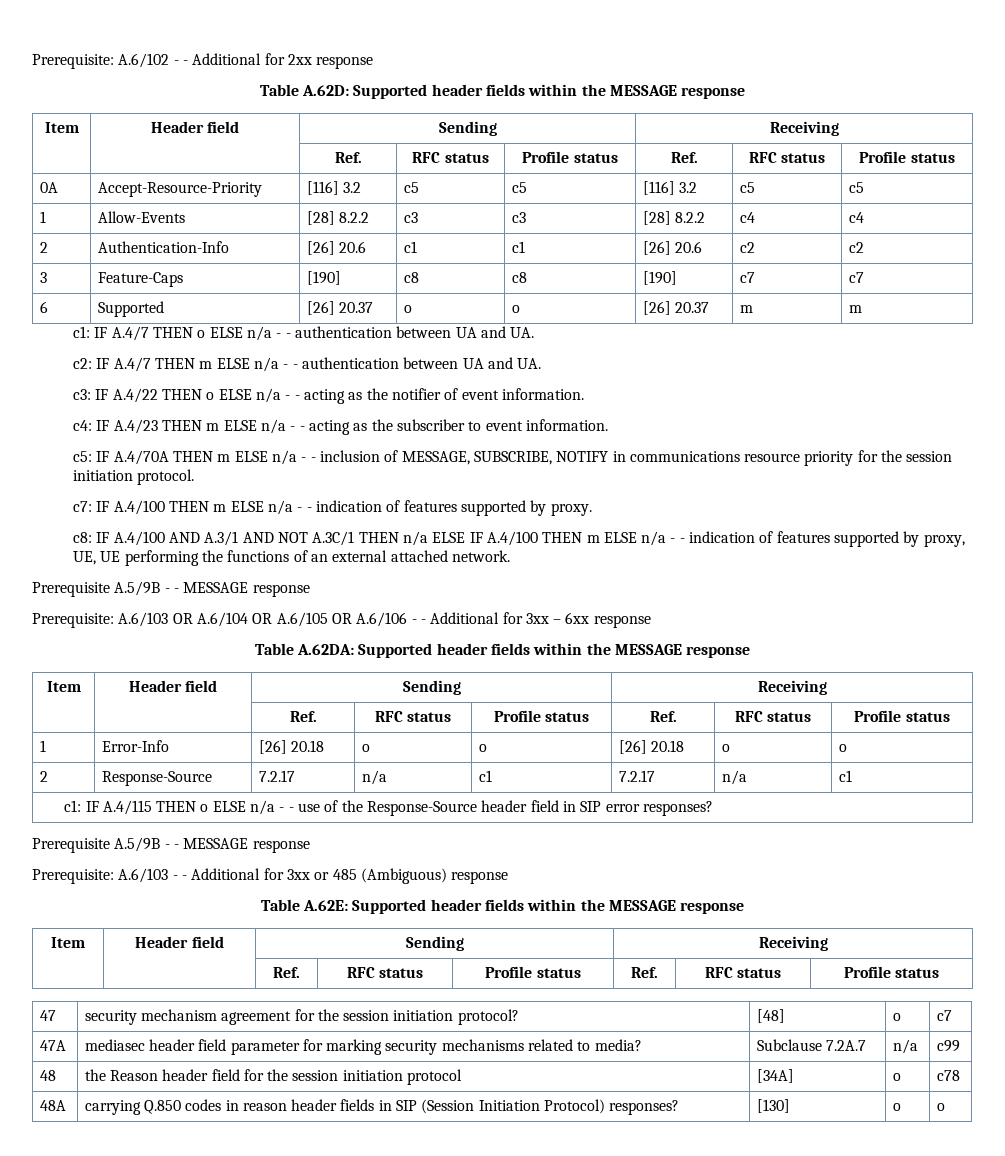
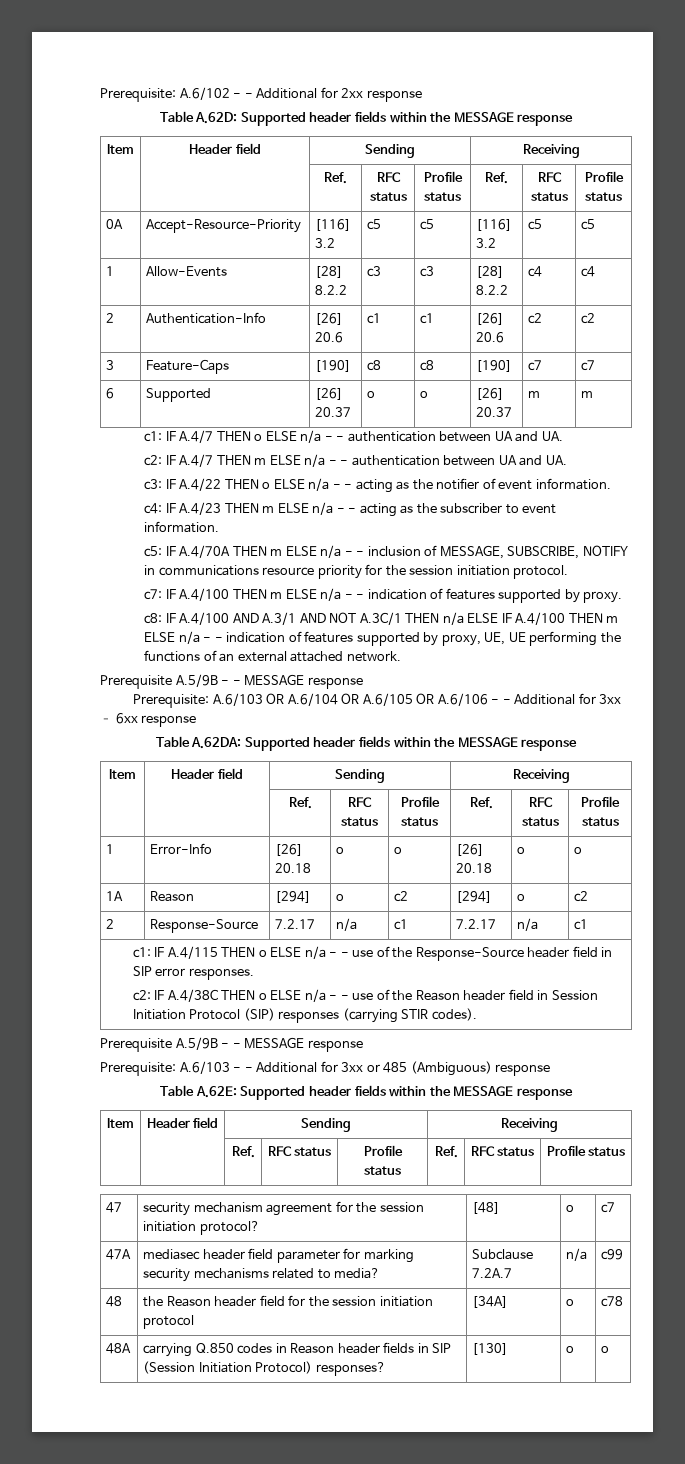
(847, 748) none -> [106,891,124,901] [150,891,195,902] [275,891,312,903] [336,894,345,901] [394,891,409,902] [456,891,493,903] [517,894,526,901] [574,891,589,902] // 1A | Reason | [294] | o | c2 | [294] | o | c2
[642,801,713,816] responses? -> [188,968,254,980] [132,989,598,1002] [132,1008,477,1023] responses. // c2: IF A.4/38C THEN o ELSE n/a - - use of the Reason header field in Session Initiation Protocol (SIP) responses (carrying STIR codes).
[242,1103,287,1111] reason -> [290,1343,335,1354] Reason

